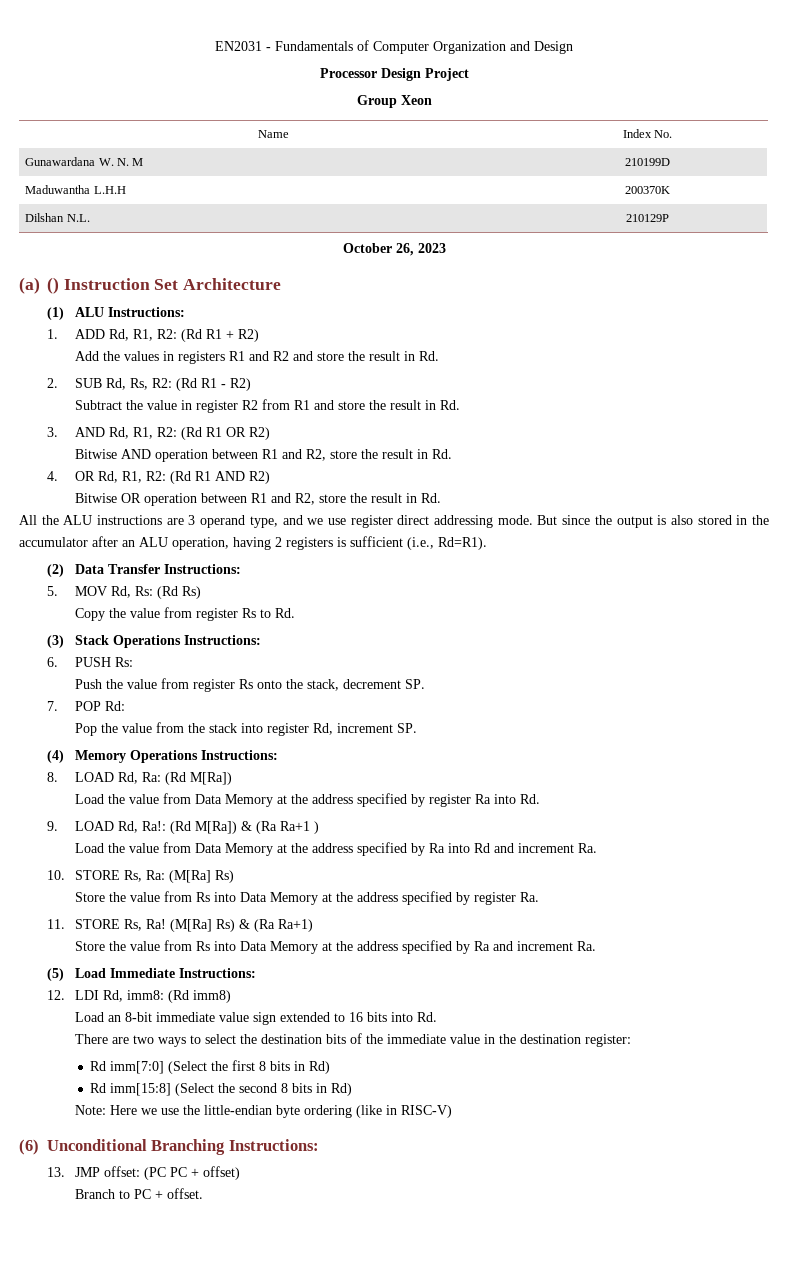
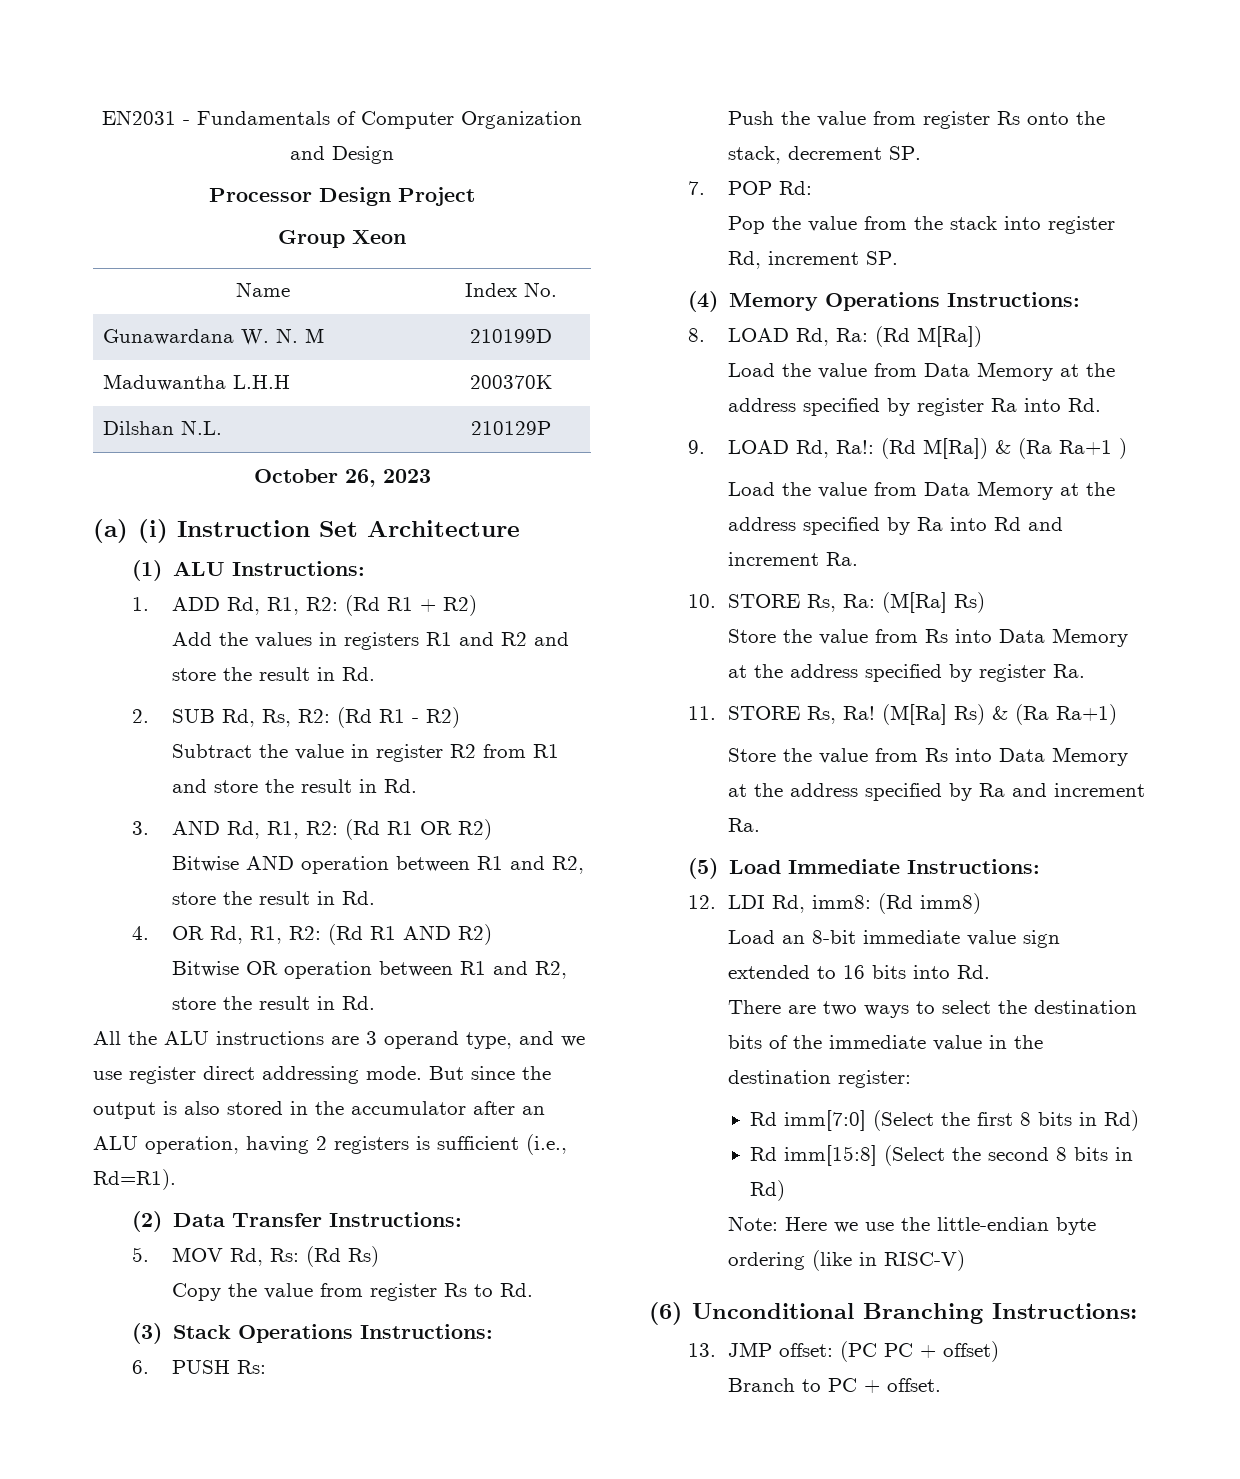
[47,277,59,294] () -> [138,519,169,543] (i)

